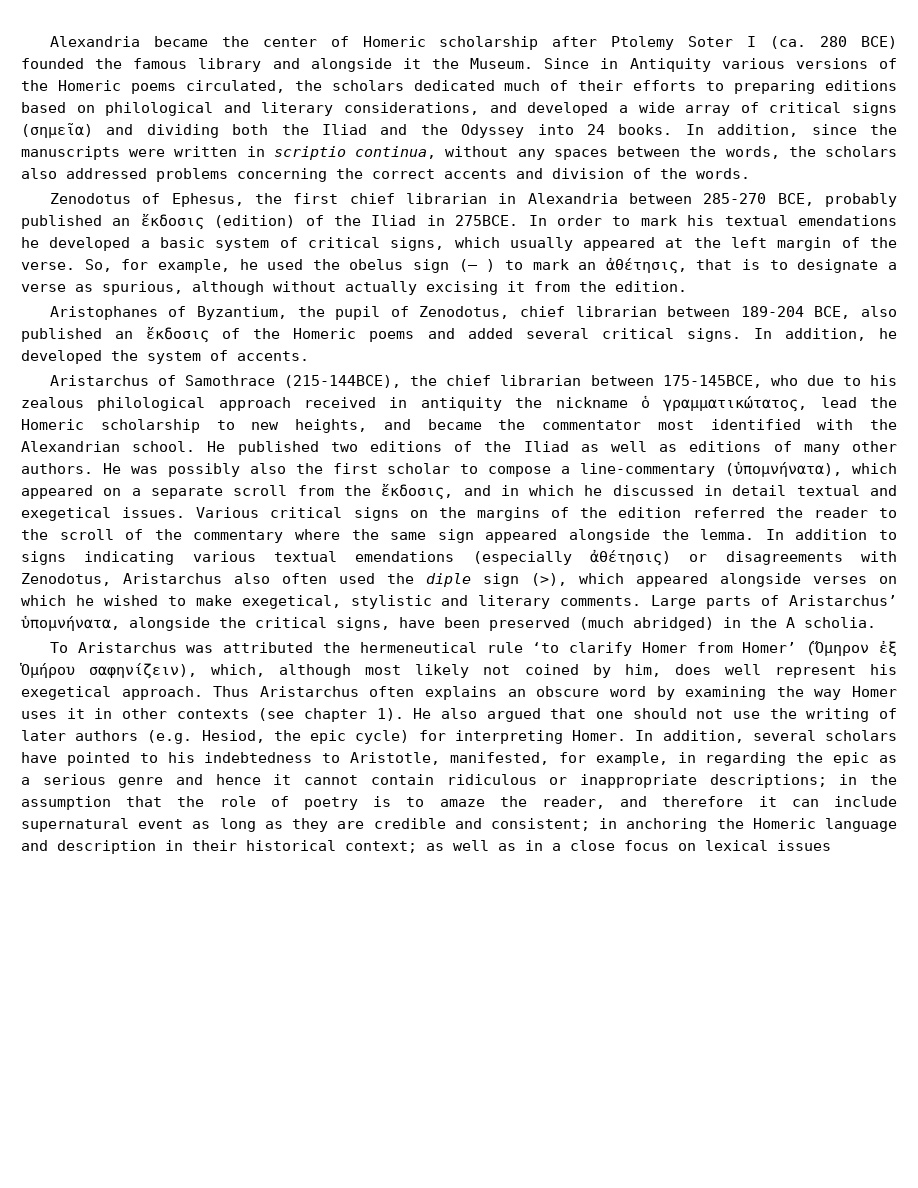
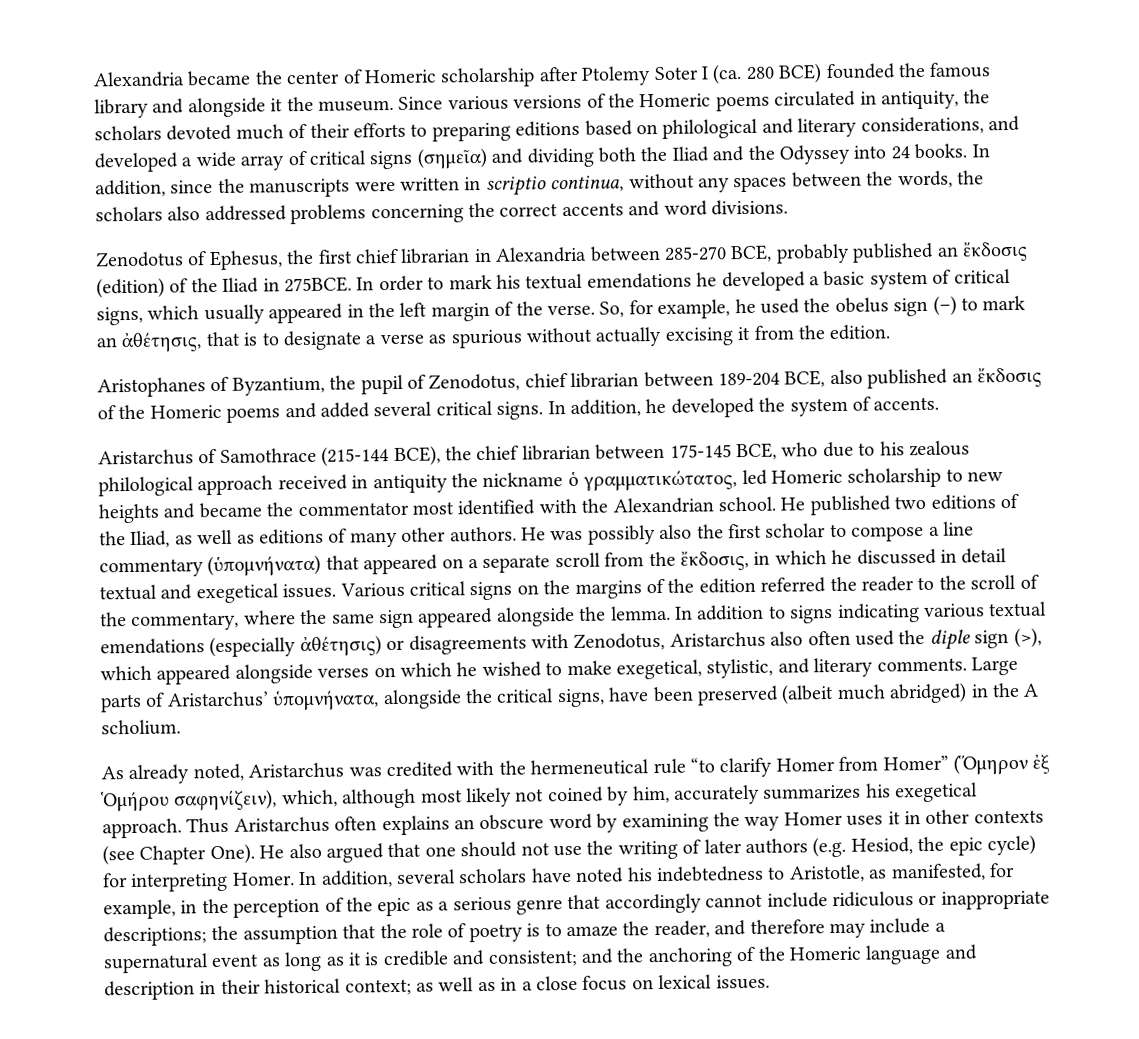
[470,58,711,72] Museum. Since in Antiquity -> [318,96,444,112] museum. Since
[185,80,495,93] circulated, the scholars dedicated -> [774,89,991,110] [94,124,233,141] circulated in antiquity, the scholars devoted
[552,168,750,179] division of the words. -> [663,199,788,216] word divisions.
[665,238,684,248] at -> [346,304,364,318] in
[458,259,496,272] (– ) -> [932,295,957,316] (–)
[102,281,264,295] spurious, although -> [450,329,523,349] spurious
[284,375,402,388] (215-144BCE), -> [321,445,441,467] (215-144 BCE),
[662,375,762,388] 175-145BCE, -> [669,442,777,461] 175-145 BCE,
[820,397,898,408] lead the -> [741,469,768,486] led
[295,419,367,433] heights, -> [98,503,160,524] heights
[523,441,569,452] Iliad -> [130,530,171,548] Iliad,
[580,461,897,477] line-commentary (ὑπομνήνατα), which -> [942,521,974,536] [99,554,360,578] line commentary (ὑπομνήνατα) that
[463,485,491,496] and -> (749, 560) none
[193,530,284,543] commentary -> [131,611,240,631] commentary,
[350,595,432,609] stylistic -> [706,658,774,679] stylistic,
[579,617,624,630] (much -> [781,684,886,705] (albeit much
[804,617,876,628] [49,642,314,653] scholia. // To Aristarchus was attributed -> [101,719,181,736] [101,760,495,785] scholium. // As already noted, Aristarchus was credited with
[532,642,560,653] ‘to -> [689,757,715,773] “to
[742,642,797,653] Homer’ -> [882,755,949,771] Homer”
[674,664,856,678] does well represent -> [673,784,862,805] accurately summarizes
[304,708,404,722] chapter 1). -> [139,843,255,865] Chapter One).
[66,752,158,766] pointed to -> [575,867,625,883] noted
(441, 758) none -> [868,869,888,879] as
[705,752,787,766] regarding -> [201,897,344,918] the perception of
[176,774,434,785] and hence it cannot contain -> [567,892,828,914] that accordingly cannot include
[839,774,858,785] in -> (207, 936) none
[758,796,898,807] it can include -> [828,917,946,939] may include a
[292,818,365,832] they are -> [348,952,380,966] it is
[599,818,708,832] in anchoring -> [580,946,757,968] and the anchoring of
[777,840,831,851] issues -> [715,974,770,990] issues.

